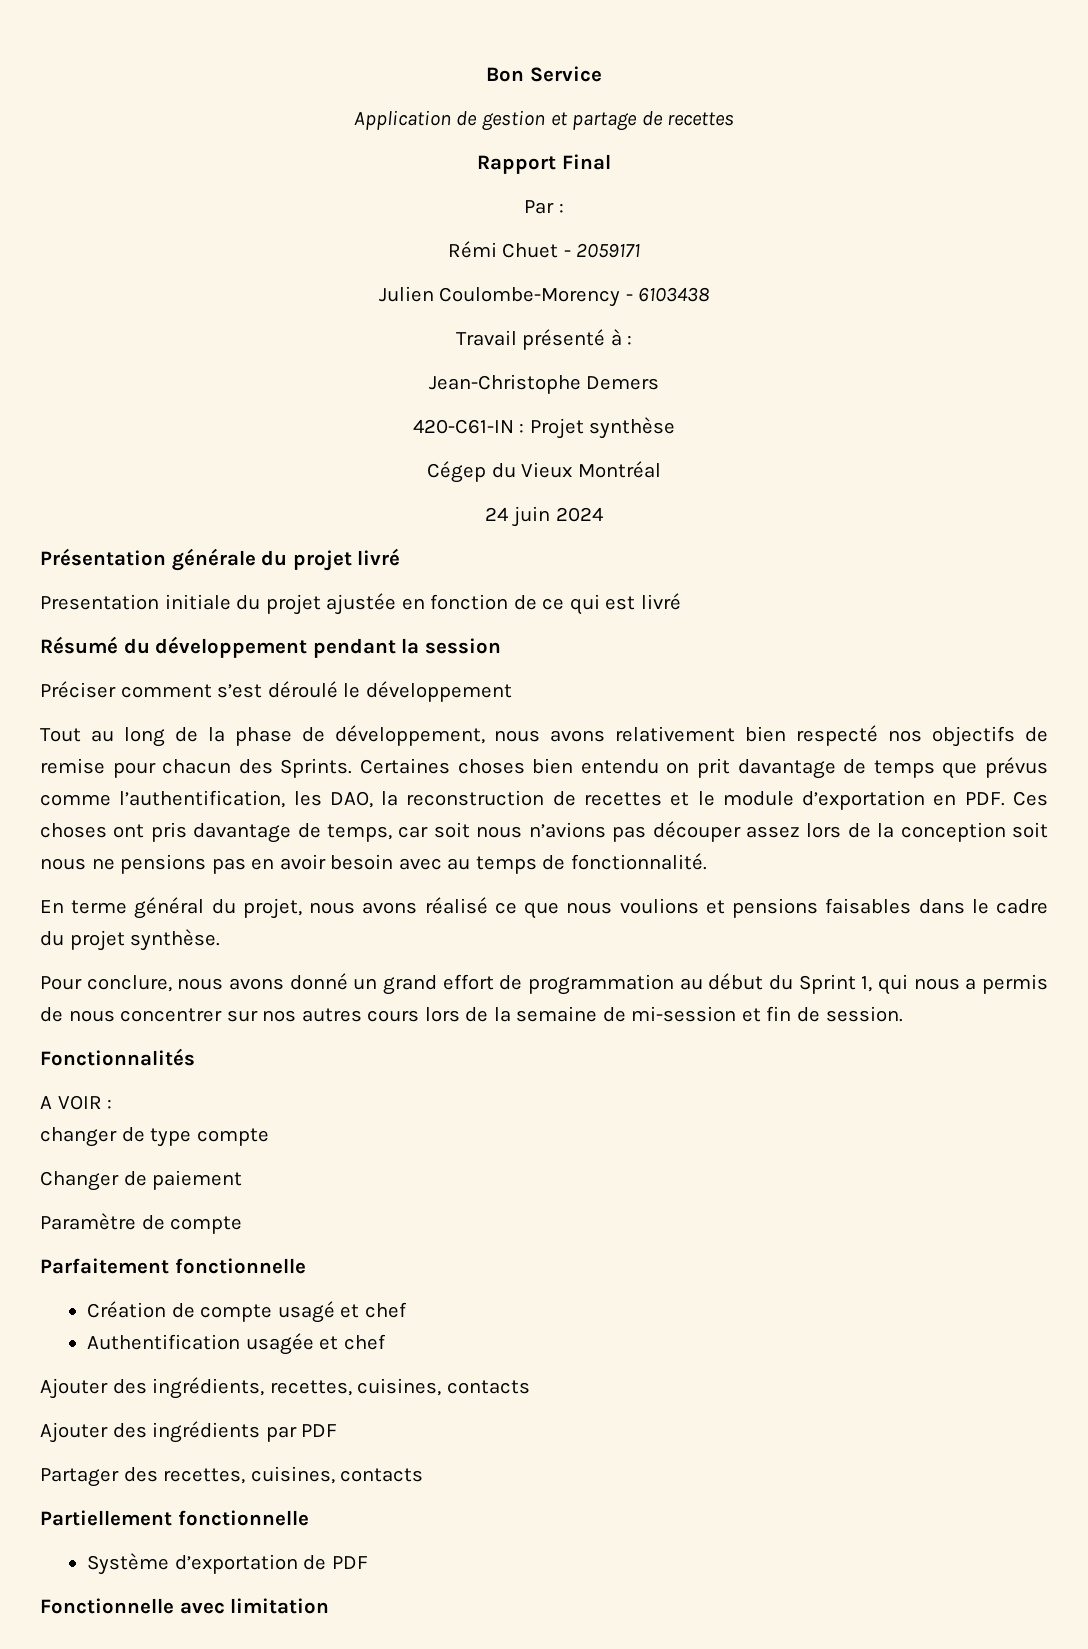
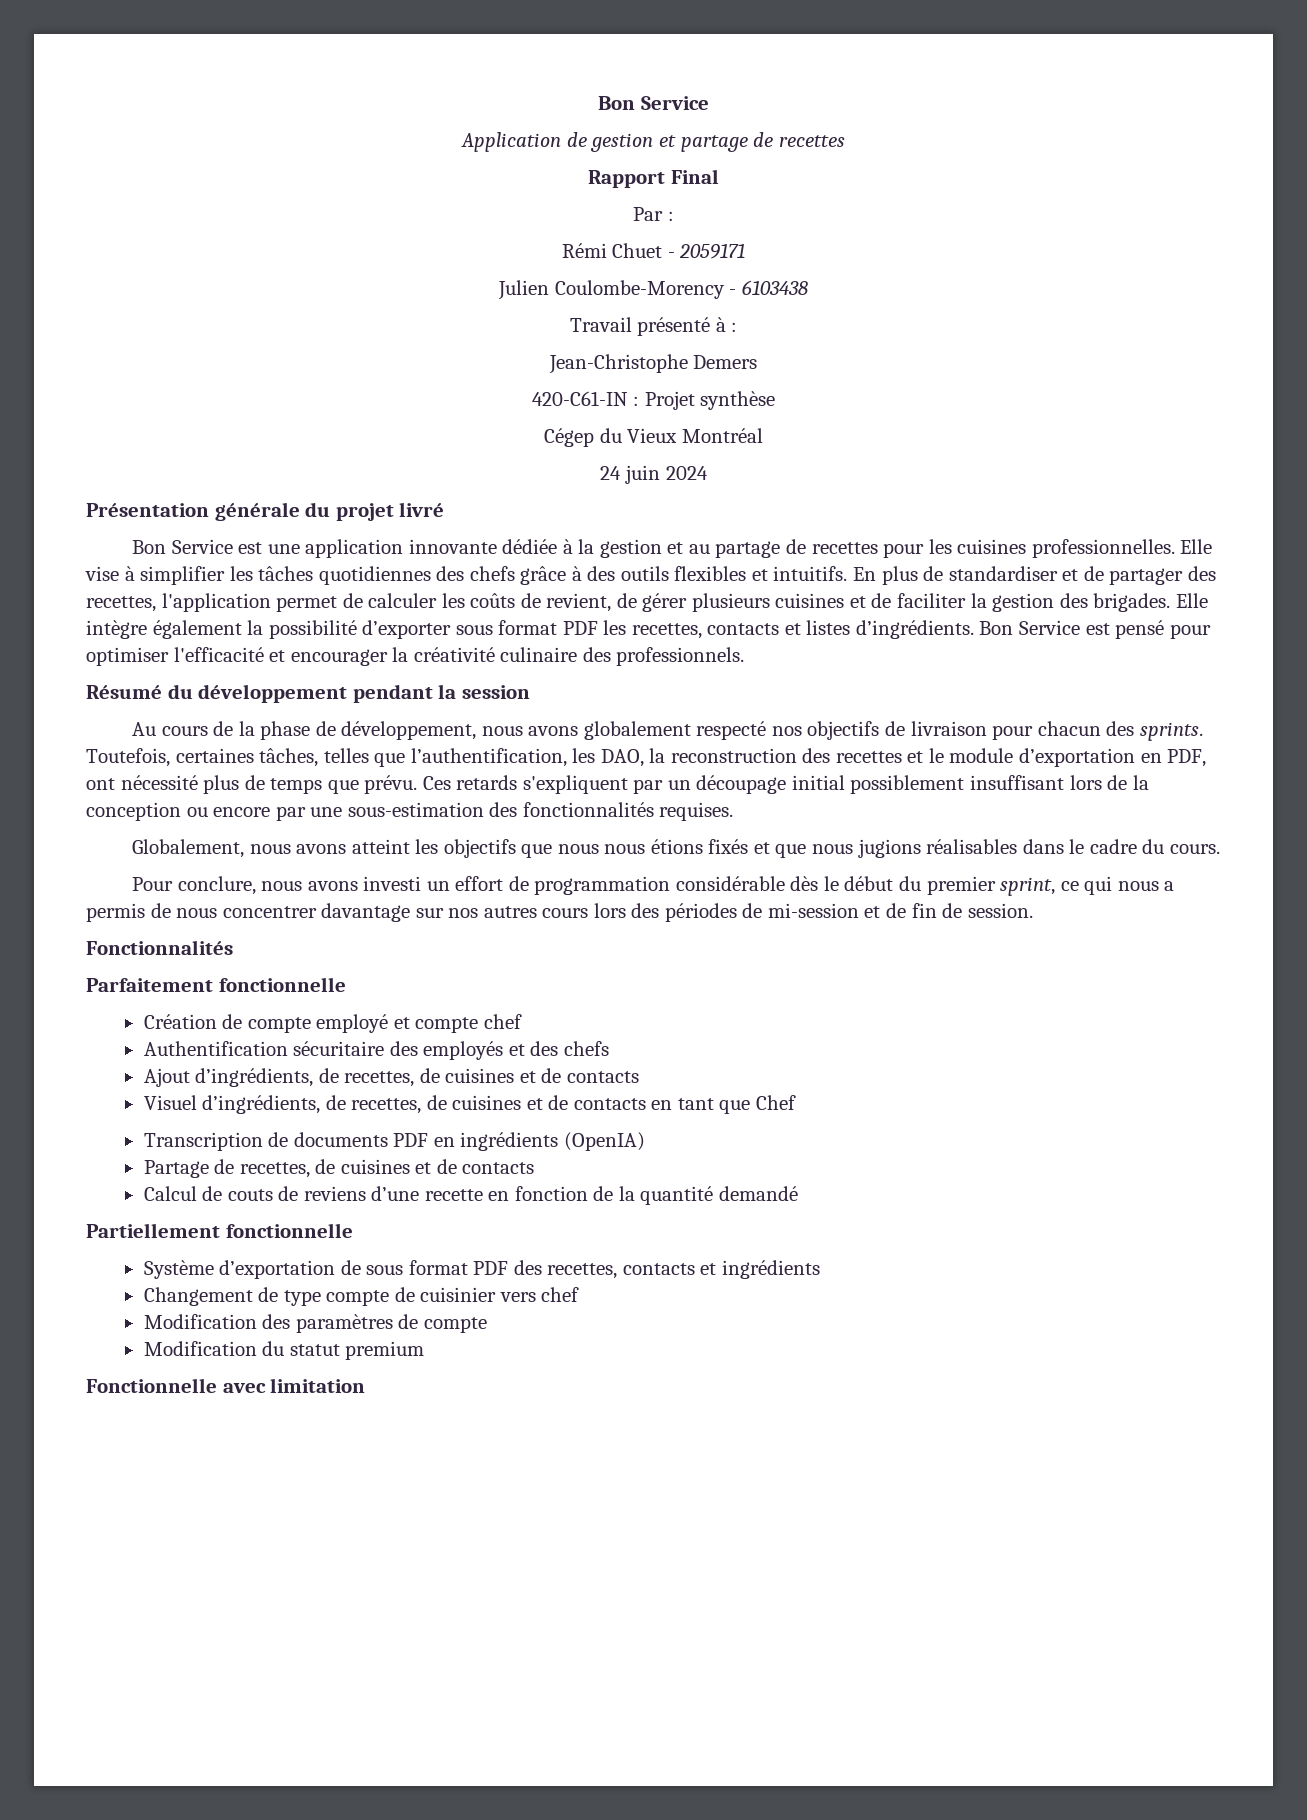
[40,593,681,615] Presentation initiale du projet ajustée en fonction de ce qui est livré -> [132,539,1213,558] [85,566,1216,585] [86,593,1208,612] [86,620,1211,639] [86,647,745,666] Bon Service est une application innovante dédiée à la gestion et au partage de recettes pour les cuisines professionnelles. Elle vise à simplifier les tâches quotidiennes des chefs grâce à des outils flexibles et intuitifs. En plus de standardiser et de partager des recettes, l'application permet de calculer les coûts de revient, de gérer plusieurs cuisines et de faciliter la gestion des brigades. Elle intègre également la possibilité d’exporter sous format PDF les recettes, contacts et listes d’ingrédients. Bon Service est pensé pour optimiser l'efficacité et encourager la créativité culinaire des professionnels.
[40,681,512,702] [40,727,165,747] Préciser comment s’est déroulé le développement // Tout au long -> [132,722,208,736] Au cours
[615,726,787,742] relativement bien -> [583,721,691,740] globalement
[40,758,105,774] remise -> [910,721,987,736] livraison
[280,757,1049,779] [40,794,111,806] Sprints. Certaines choses bien entendu on prit davantage de temps que prévus comme -> [1139,722,1203,741] [86,748,406,767] sprints. Toutefois, certaines tâches, telles que
[552,791,576,806] de -> [802,748,831,763] des
[964,791,1049,806] [40,821,1048,843] [40,853,707,874] [40,897,912,919] PDF. Ces choses ont pris davantage de temps, car soit nous n’avions pas découper assez lors de la conception soit nous ne pensions pas en avoir besoin avec au temps de fonctionnalité. // En terme général du projet, nous avons réalisé ce que nous voulions et pensions faisables -> [1167,749,1207,767] [86,775,1149,794] [86,802,734,821] [132,839,1018,858] PDF, ont nécessité plus de temps que prévu. Ces retards s'expliquent par un découpage initial possiblement insuffisant lors de la conception ou encore par une sous-estimation des fonctionnalités requises. // Globalement, nous avons atteint les objectifs que nous nous étions fixés et que nous jugions réalisables
[69,929,221,951] projet synthèse. -> [1169,844,1220,854] cours.
[289,973,873,995] donné un grand effort de programmation au début du Sprint 1, -> [363,876,1079,896] investi un effort de programmation considérable dès le début du premier sprint, ce
(223, 1015) none -> [321,903,411,922] davantage
[465,1006,598,1022] de la semaine -> [631,903,737,922] des périodes
(761, 1015) none -> [886,903,907,918] de
[40,1095,113,1110] [40,1127,269,1147] [40,1170,243,1191] [40,1213,243,1234] // A VOIR : // changer de type compte // Changer de paiement // Paramètre de compte -> (233, 947) none
[277,1301,360,1323] usagé et -> [316,1014,479,1033] employé et compte
[245,1333,386,1355] [40,1377,530,1399] [40,1421,338,1443] [40,1466,424,1487] usagée et chef // Ajouter des ingrédients, recettes, cuisines, contacts // Ajouter des ingrédients par PDF // Partager des recettes, cuisines, contacts -> [293,1041,609,1060] [143,1068,639,1087] [143,1095,797,1114] [143,1132,645,1151] [143,1159,535,1178] [143,1186,799,1205] sécuritaire des employés et des chefs // Ajout d’ingrédients, de recettes, de cuisines et de contacts // Visuel d’ingrédients, de recettes, de cuisines et de contacts en tant que Chef // Transcription de documents PDF en ingrédients (OpenIA) // Partage de recettes, de cuisines et de contacts // Calcul de couts de reviens d’une recette en fonction de la quantité demandé
[331,1556,368,1569] PDF -> [366,1260,820,1279] [143,1287,580,1306] [143,1314,487,1333] [143,1341,425,1360] sous format PDF des recettes, contacts et ingrédients // Changement de type compte de cuisinier vers chef // Modification des paramètres de compte // Modification du statut premium

